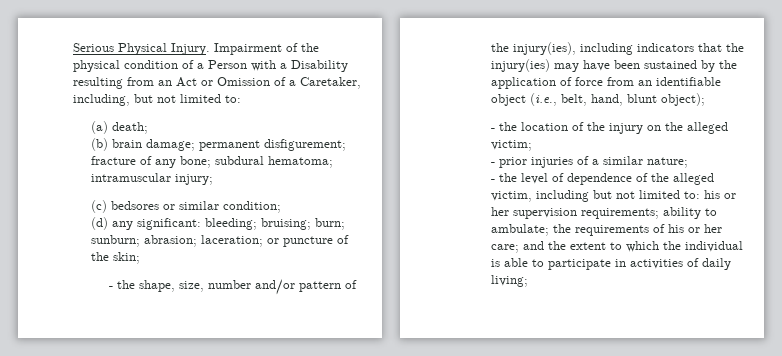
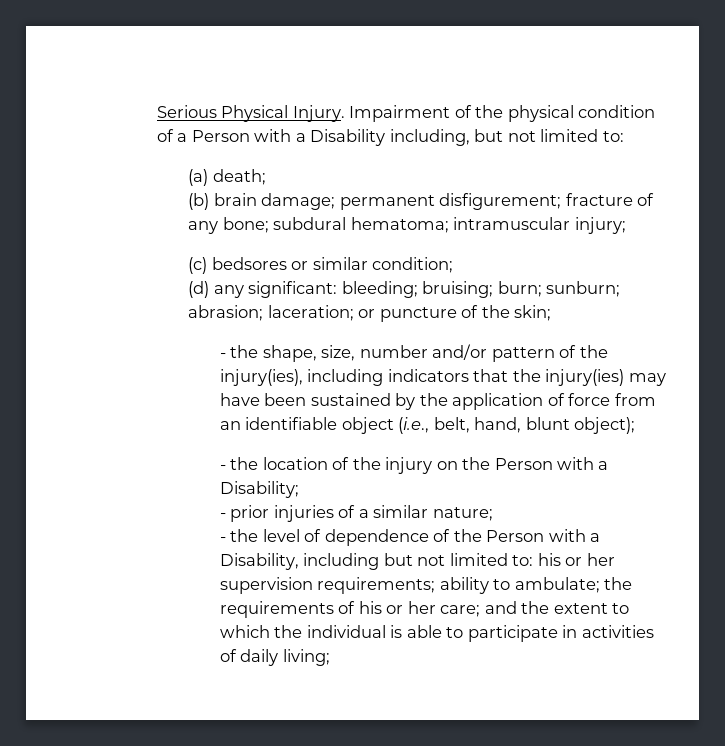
[72,77,361,89] resulting from an Act or Omission of a Caretaker, -> (386, 137) none
[687,122,729,134] [491,140,533,151] alleged victim; -> [494,457,609,470] [219,481,299,498] Person with a Disability;
[673,173,715,185] [491,191,533,202] alleged victim, -> [486,529,601,542] [219,553,299,570] Person with a Disability,

